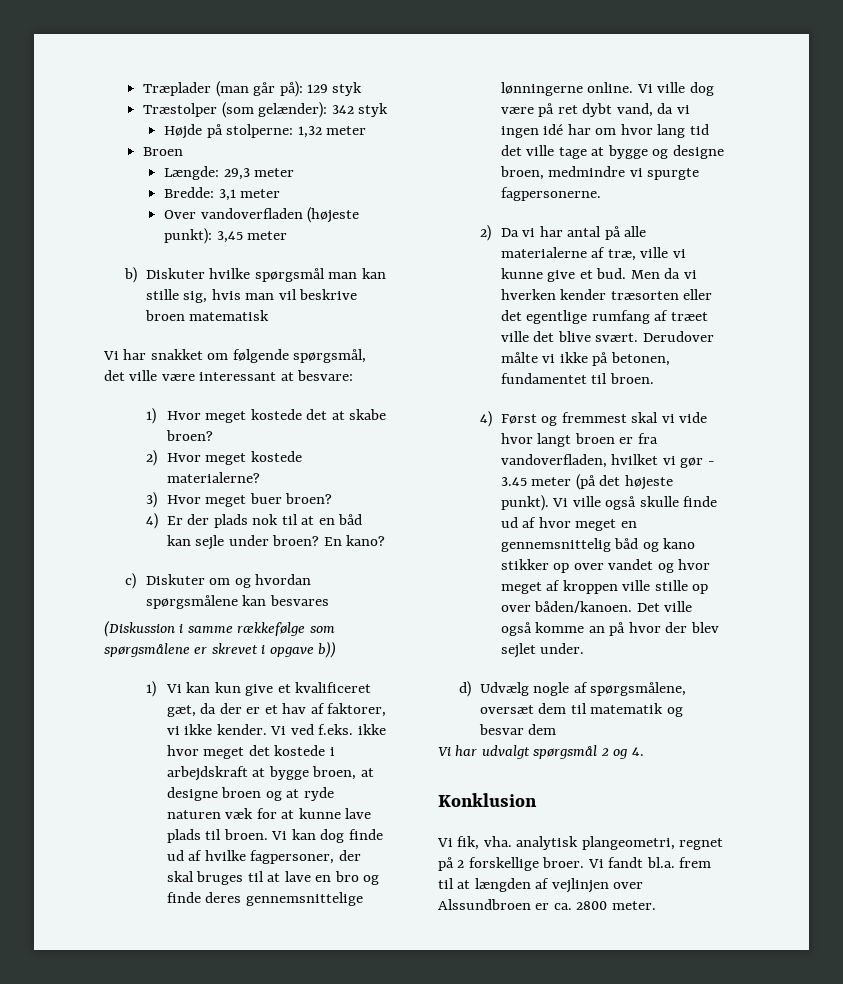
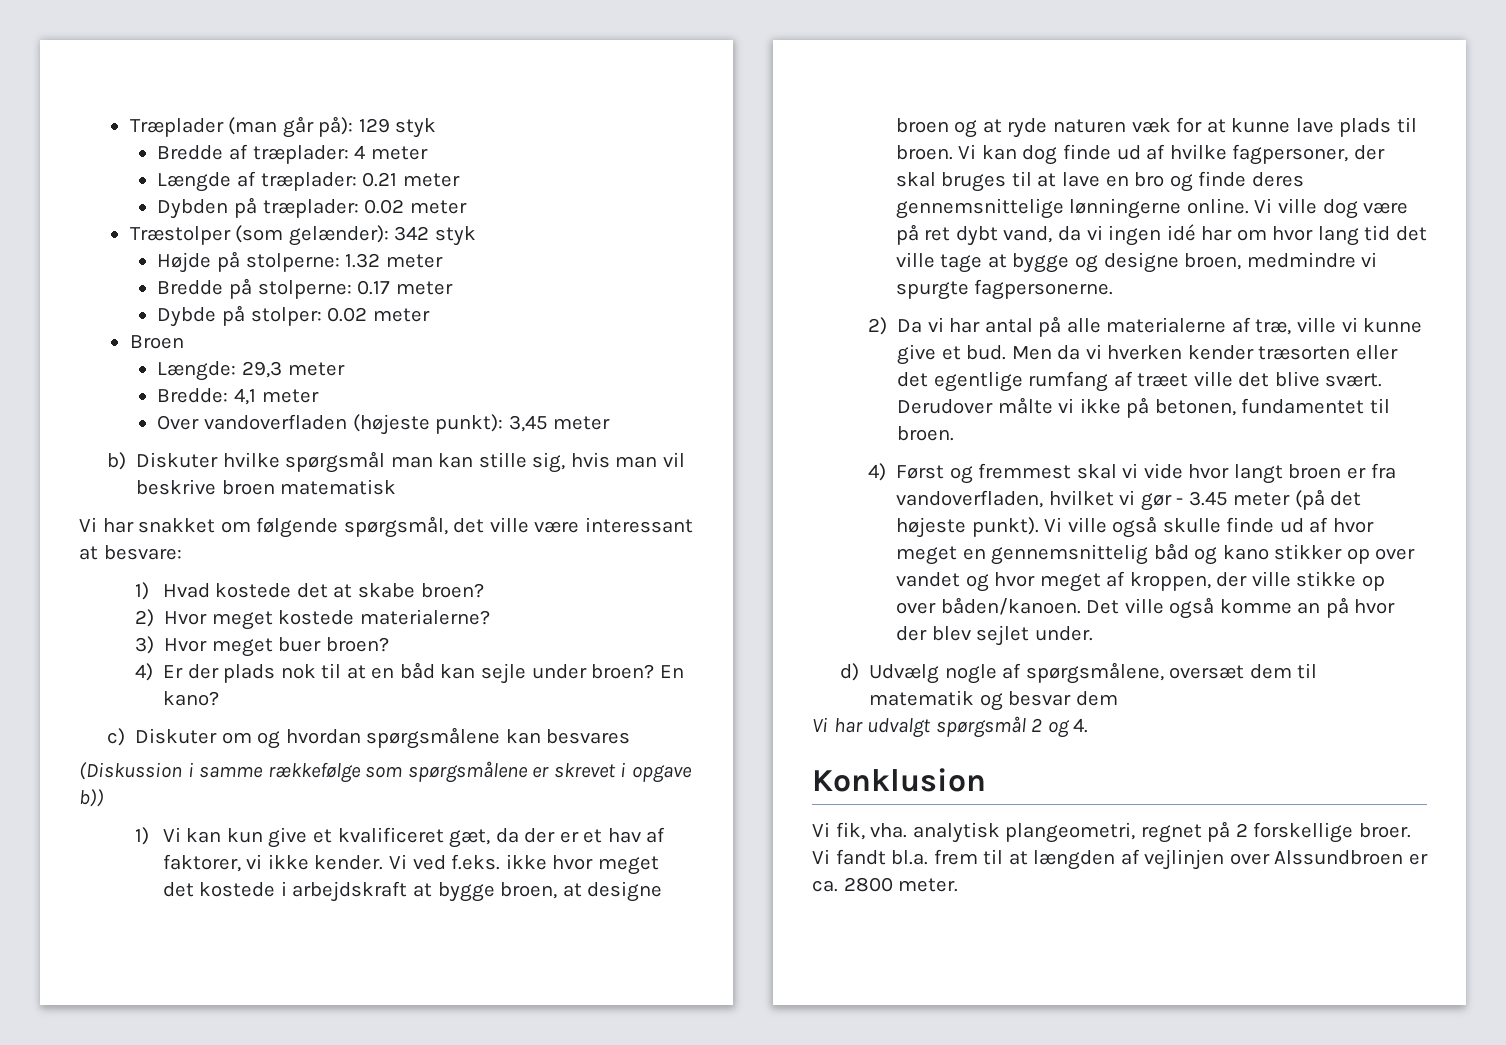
(363, 89) none -> [157,144,428,164] [157,171,460,192] [157,197,467,219] // Bredde af træplader: 4 meter // Længde af træplader: 0.21 meter // Dybden på træplader: 0.02 meter
[297,126,322,138] 1,32 -> [345,253,443,268] [157,278,453,299] [157,305,368,327] 1.32 meter // Bredde på stolperne: 0.17 meter // Dybde på stolper: 0.02
[218,189,236,201] 3,1 -> [233,388,256,405] 4,1
[166,411,247,423] Hvor meget -> [162,583,210,598] Hvad
[562,580,688,594] kroppen ville stille -> [1129,571,1357,591] kroppen, der ville stikke

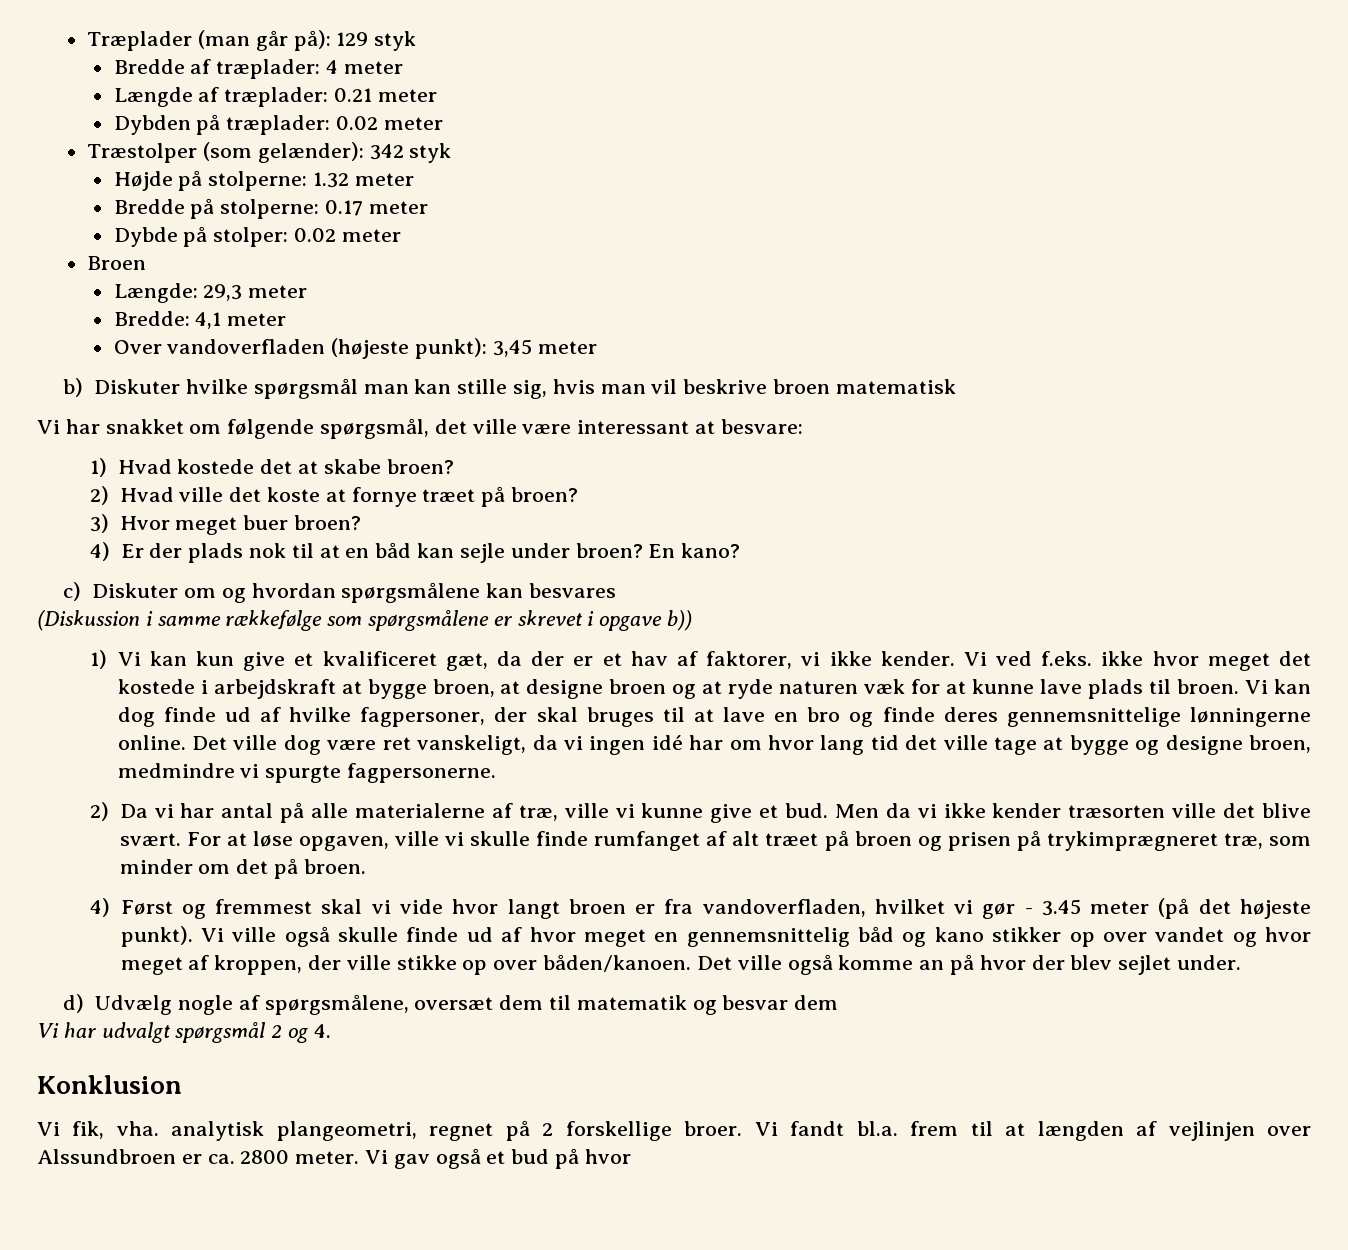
[164,609,490,630] Hvor meget kostede materialerne? -> [119,486,579,507] Hvad ville det koste at fornye træet på broen?
[1254,198,1273,213] Vi -> [192,736,228,750] Det
[895,224,1053,246] på ret dybt vand, -> [382,735,527,755] ret vanskeligt,
[1107,345,1183,360] hverken -> [943,803,986,818] ikke
[1355,345,1398,360] [897,371,1383,392] [897,397,1390,418] eller det egentlige rumfang af træet ville det blive svært. Derudover målte vi ikke på betonen, fundamentet til -> [1172,803,1311,818] [119,830,1311,851] [119,858,299,879] ville det blive svært. For at løse opgaven, ville vi skulle finde rumfanget af alt træet på broen og prisen på trykimprægneret træ, som minder om det på
(959, 885) none -> [365,1148,631,1169] Vi gav også et bud på hvor

